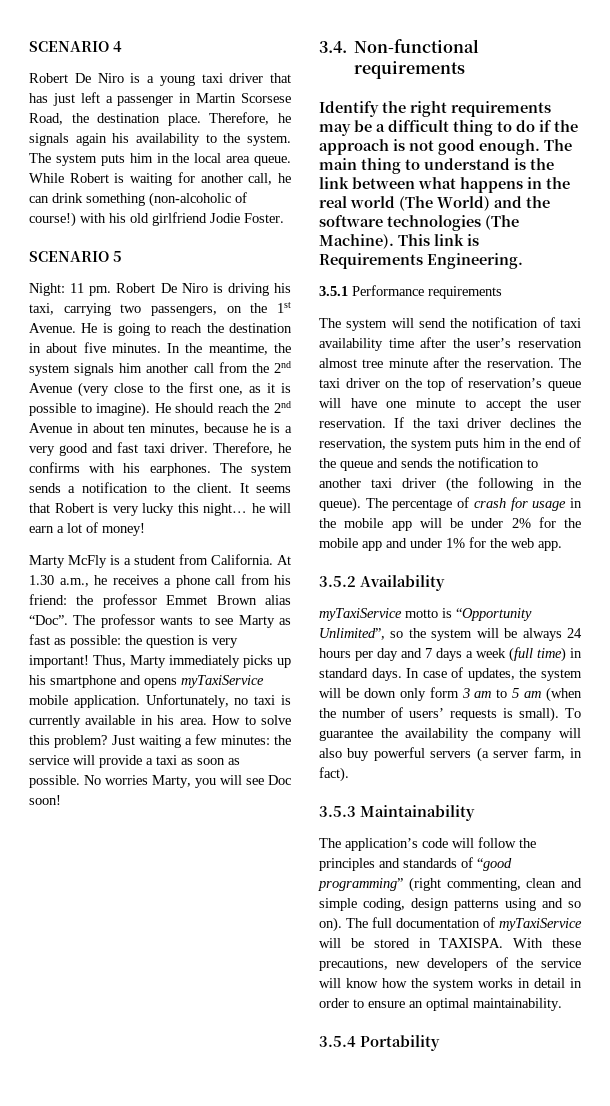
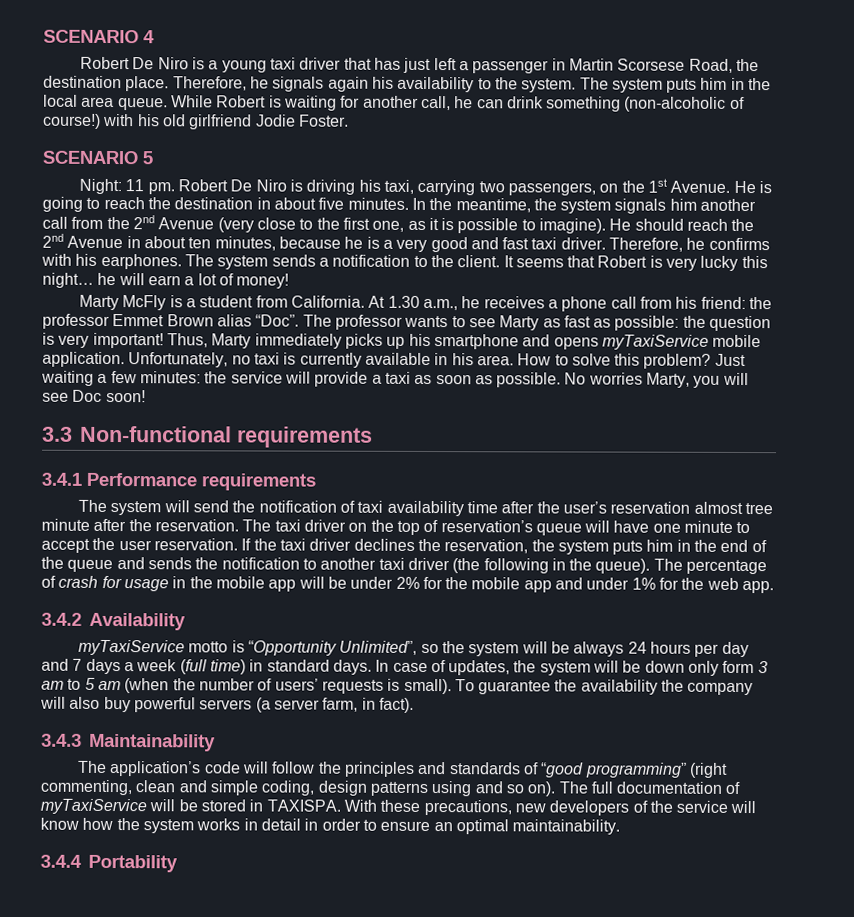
[319,41,347,53] 3.4. -> [42,426,73,442] 3.3
[319,101,551,117] [319,120,578,136] [319,139,572,155] [319,158,554,174] [319,177,570,193] [319,196,550,211] [319,215,519,231] [319,234,479,249] [319,253,523,269] [319,286,348,296] Identify the right requirements may be a difficult thing to do if the approach is not good enough. The main thing to understand is the link between what happens in the real world (The World) and the software technologies (The Machine). This link is Requirements Engineering. // 3.5.1 -> [41,472,82,486] 3.4.1
[319,576,356,587] 3.5.2 -> [41,612,82,626] 3.4.2
[319,806,356,817] 3.5.3 -> [41,733,82,747] 3.4.3
[319,1036,356,1047] 3.5.4 -> [40,854,82,868] 3.4.4

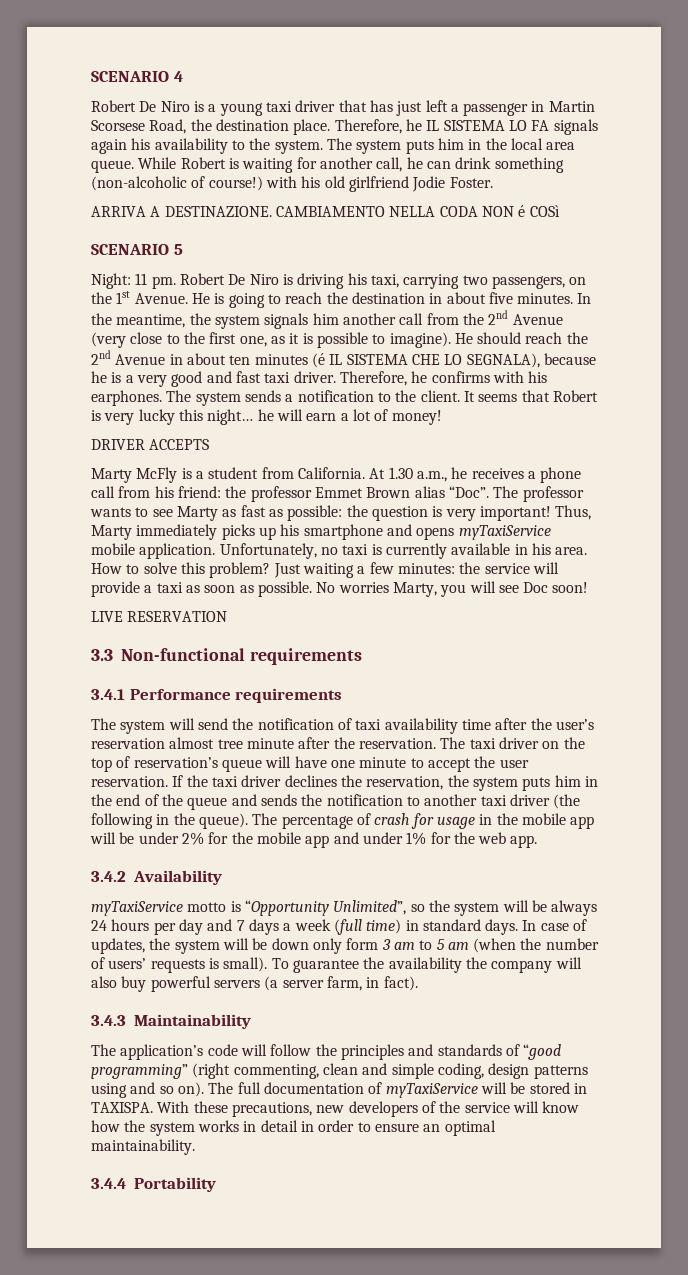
(269, 82) none -> [426,120,550,131] IL SISTEMA LO FA
(349, 120) none -> [91,205,560,217] // ARRIVA A DESTINAZIONE. CAMBIAMENTO NELLA CODA NON é COSì
[214,236,276,251] minutes, -> [254,353,540,368] minutes (é IL SISTEMA CHE LO SEGNALA),
(290, 281) none -> [91,439,210,450] // DRIVER ACCEPTS
(146, 396) none -> [91,611,228,622] // LIVE RESERVATION

